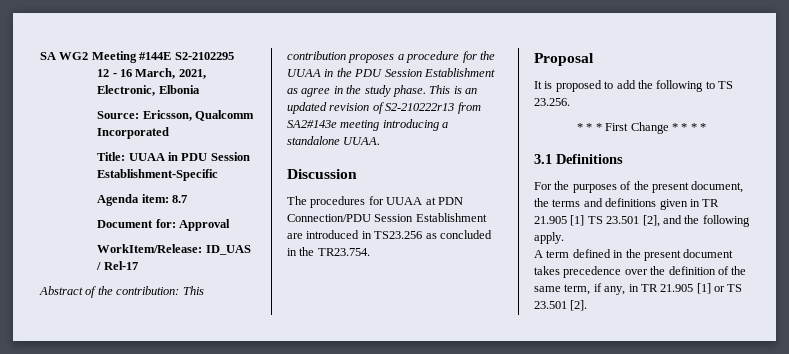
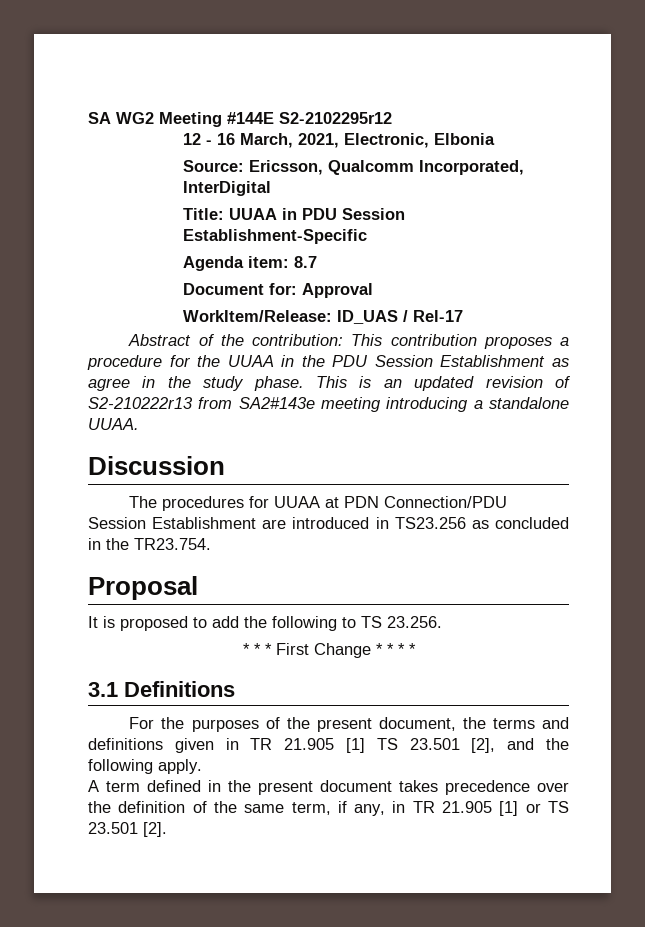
[174,52,234,60] S2-2102295 -> [279,112,392,124] S2-2102295r12
[97,127,170,139] Incorporated -> [419,160,525,175] [183,181,272,196] Incorporated, InterDigital

